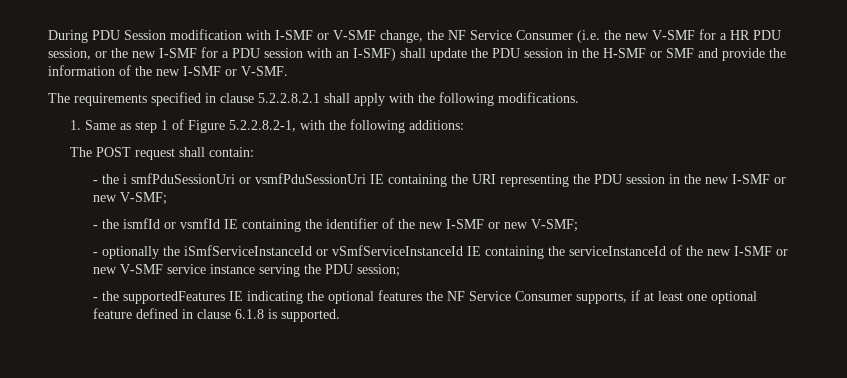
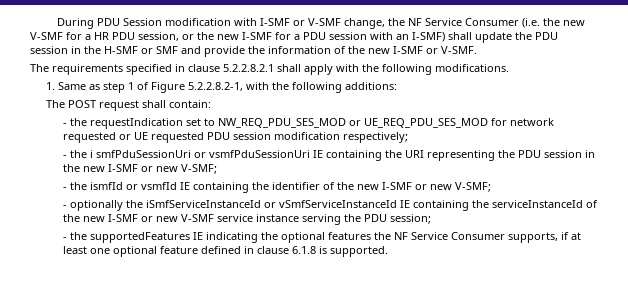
(255, 152) none -> [62,118,554,129] [62,132,408,143] // - the requestIndication set to NW_REQ_PDU_SES_MOD or UE_REQ_PDU_SES_MOD for network requested or UE requested PDU session modification respectively;

